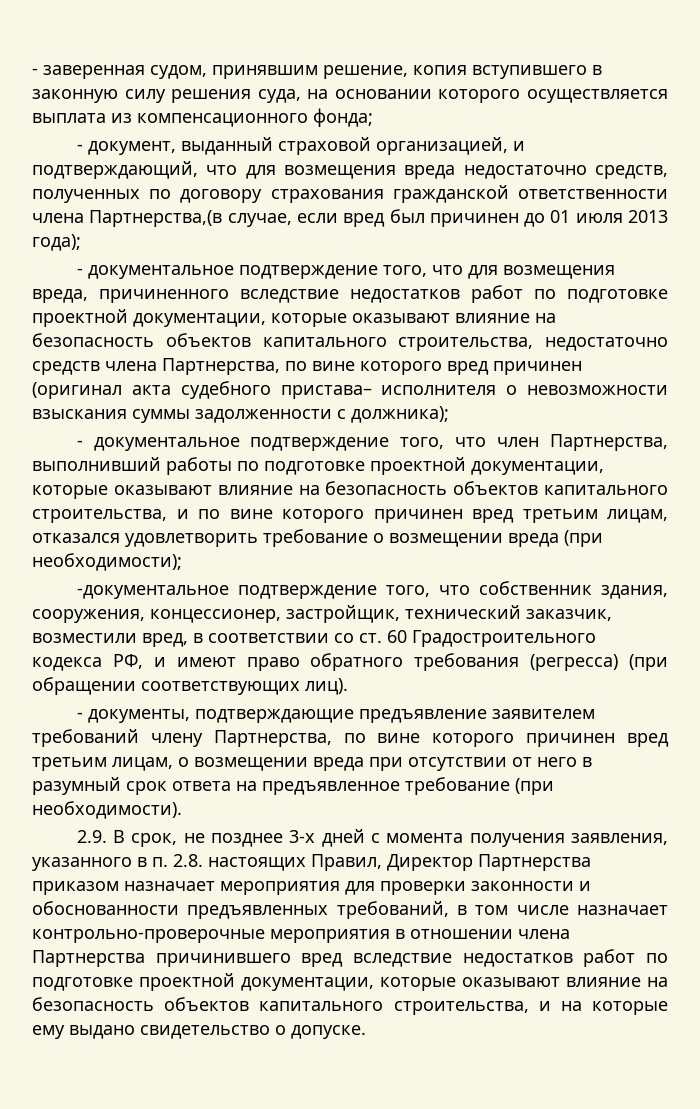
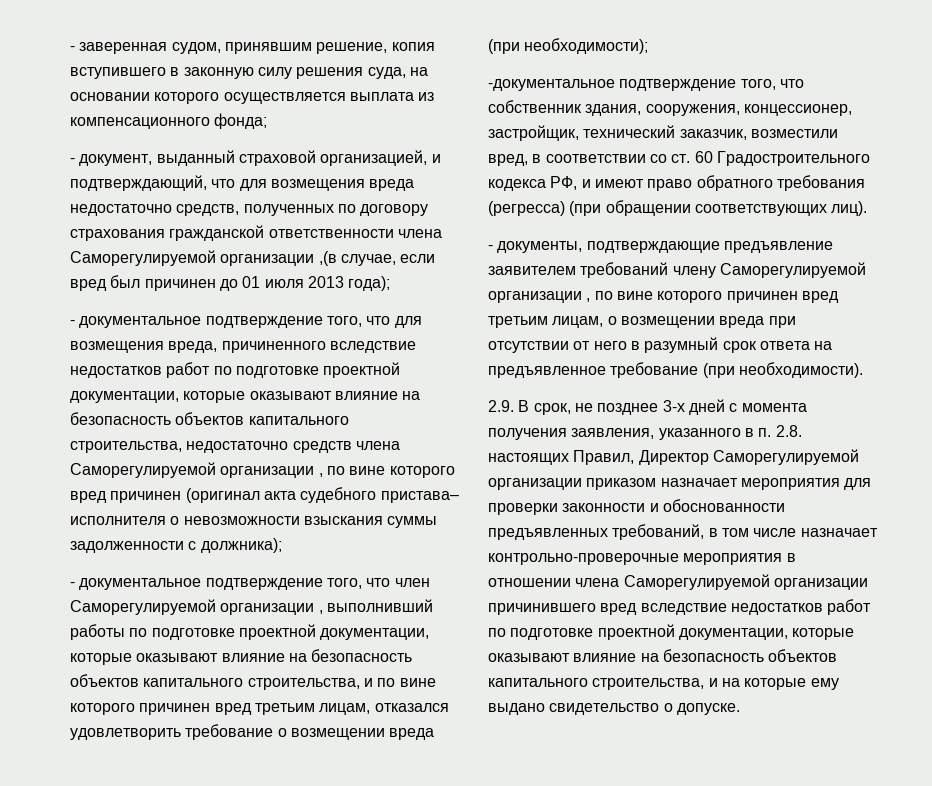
[89,210,223,227] Партнерства,(в -> [70,250,337,266] Саморегулируемой организации ,(в
[162,358,280,375] Партнерства, -> [70,462,323,478] Саморегулируемой организации ,
[550,434,669,451] Партнерства, -> [70,599,323,615] Саморегулируемой организации ,
[213,730,332,747] Партнерства, -> [719,262,866,278] [488,291,591,303] Саморегулируемой организации ,
[478,854,591,871] Партнерства -> [712,449,859,465] [488,478,582,490] Саморегулируемой организации
[32,950,145,967] Партнерства -> [623,574,868,590] Саморегулируемой организации

